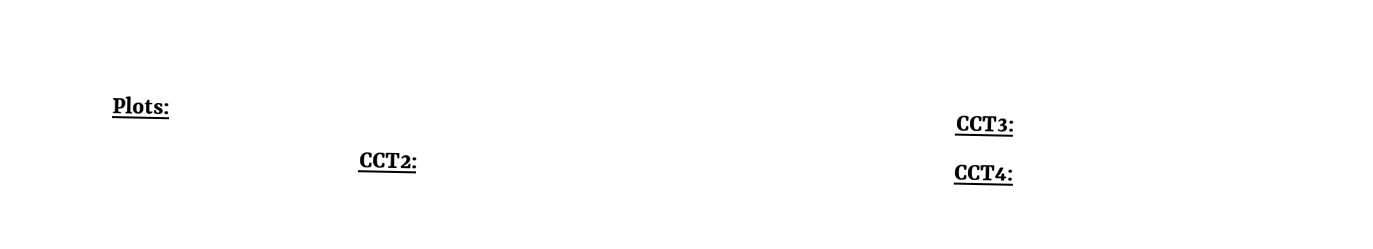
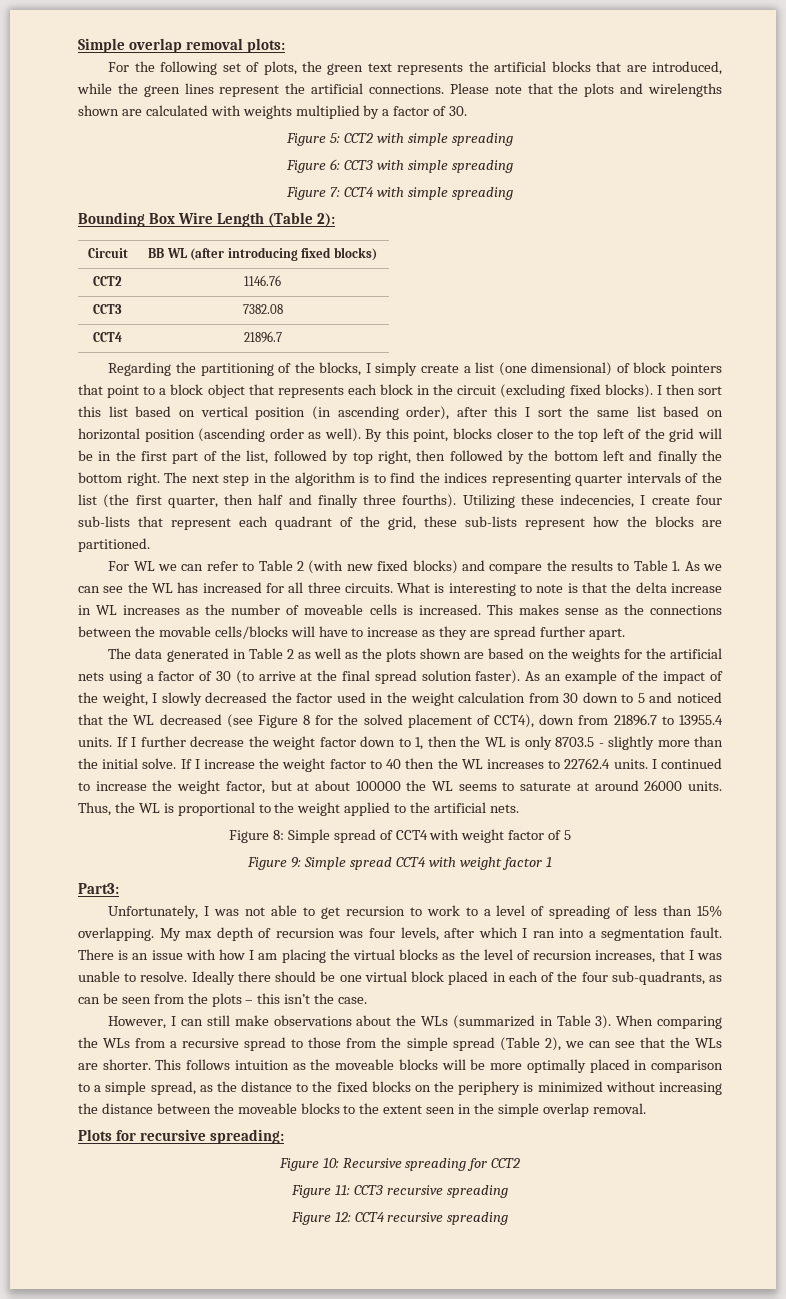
[112,96,170,115] [358,152,418,169] [954,115,1015,132] [953,164,1014,181] Plots: // CCT2: // CCT3: // CCT4: -> [78,38,285,53] [108,61,722,75] [77,83,723,97] [78,105,468,119] [286,133,513,146] [286,159,513,173] [286,187,513,200] [78,212,335,227] [87,248,128,258] [148,247,377,261] [93,276,122,286] [244,275,281,286] [93,304,122,314] [242,304,283,314] [93,332,122,342] [243,331,282,343] [108,362,722,376] [78,384,722,398] [78,406,723,420] [78,428,722,442] [78,450,723,464] [78,472,723,486] [78,494,722,508] [78,516,722,530] [78,538,150,552] [108,560,722,574] [78,582,722,596] [78,604,722,615] [78,626,625,640] [108,648,722,662] [78,670,723,684] [78,692,722,706] [78,714,723,728] [78,736,723,750] [78,758,723,772] [78,780,722,794] [78,802,519,816] [228,829,572,843] [247,857,552,870] [78,883,119,894] [108,905,722,919] [78,927,722,941] [78,949,722,963] [78,971,723,985] [78,993,368,1007] [108,1015,722,1029] [78,1037,722,1051] [78,1059,723,1073] [78,1081,722,1095] [78,1103,646,1117] [78,1129,284,1144] [278,1158,521,1171] [291,1185,508,1198] [290,1212,509,1225] Simple overlap removal plots: // For the following set of plots, the green text represents the artificial blocks that are introduced, while the green lines represent the artificial connections. Please note that the plots and wirelengths shown are calculated with weights multiplied by a factor of 30. // Figure 5: CCT2 with simple spreading // Figure 6: CCT3 with simple spreading // Figure 7: CCT4 with simple spreading // Bounding Box Wire Length (Table 2): // Circuit | BB WL (after introducing fixed blocks) // CCT2 | 1146.76 // CCT3 | 7382.08 // CCT4 | 21896.7 // Regarding the partitioning of the blocks, I simply create a list (one dimensional) of block pointers that point to a block object that represents each block in the circuit (excluding fixed blocks). I then sort this list based on vertical position (in ascending order), after this I sort the same list based on horizontal position (ascending order as well). By this point, blocks closer to the top left of the grid will be in the first part of the list, followed by top right, then followed by the bottom left and finally the bottom right. The next step in the algorithm is to find the indices representing quarter intervals of the list (the first quarter, then half and finally three fourths). Utilizing these indecencies, I create four sub-lists that represent each quadrant of the grid, these sub-lists represent how the blocks are partitioned. // For WL we can refer to Table 2 (with new fixed blocks) and compare the results to Table 1. As we can see the WL has increased for all three circuits. What is interesting to note is that the delta increase in WL increases as the number of moveable cells is increased. This makes sense as the connections between the movable cells/blocks will have to increase as they are spread further apart. // The data generated in Table 2 as well as the plots shown are based on the weights for the artificial nets using a factor of 30 (to arrive at the final spread solution faster). As an example of the impact of the weight, I slowly decreased the factor used in the weight calculation from 30 down to 5 and noticed that the WL decreased (see Figure 8 for the solved placement of CCT4), down from 21896.7 to 13955.4 units. If I further decrease the weight factor down to 1, then the WL is only 8703.5 - slightly more than the initial solve. If I increase the weight factor to 40 then the WL increases to 22762.4 units. I continued to increase the weight factor, but at about 100000 the WL seems to saturate at around 26000 units. Thus, the WL is proportional to the weight applied to the artificial nets. // Figure 8: Simple spread of CCT4 with weight factor of 5 // Figure 9: Simple spread CCT4 with weight factor 1 // Part3: // Unfortunately, I was not able to get recursion to work to a level of spreading of less than 15% overlapping. My max depth of recursion was four levels, after which I ran into a segmentation fault. There is an issue with how I am placing the virtual blocks as the level of recursion increases, that I was unable to resolve. Ideally there should be one virtual block placed in each of the four sub-quadrants, as can be seen from the plots – this isn’t the case. // However, I can still make observations about the WLs (summarized in Table 3). When comparing the WLs from a recursive spread to those from the simple spread (Table 2), we can see that the WLs are shorter. This follows intuition as the moveable blocks will be more optimally placed in comparison to a simple spread, as the distance to the fixed blocks on the periphery is minimized without increasing the distance between the moveable blocks to the extent seen in the simple overlap removal. // Plots for recursive spreading: // Figure 10: Recursive spreading for CCT2 // Figure 11: CCT3 recursive spreading // Figure 12: CCT4 recursive spreading

